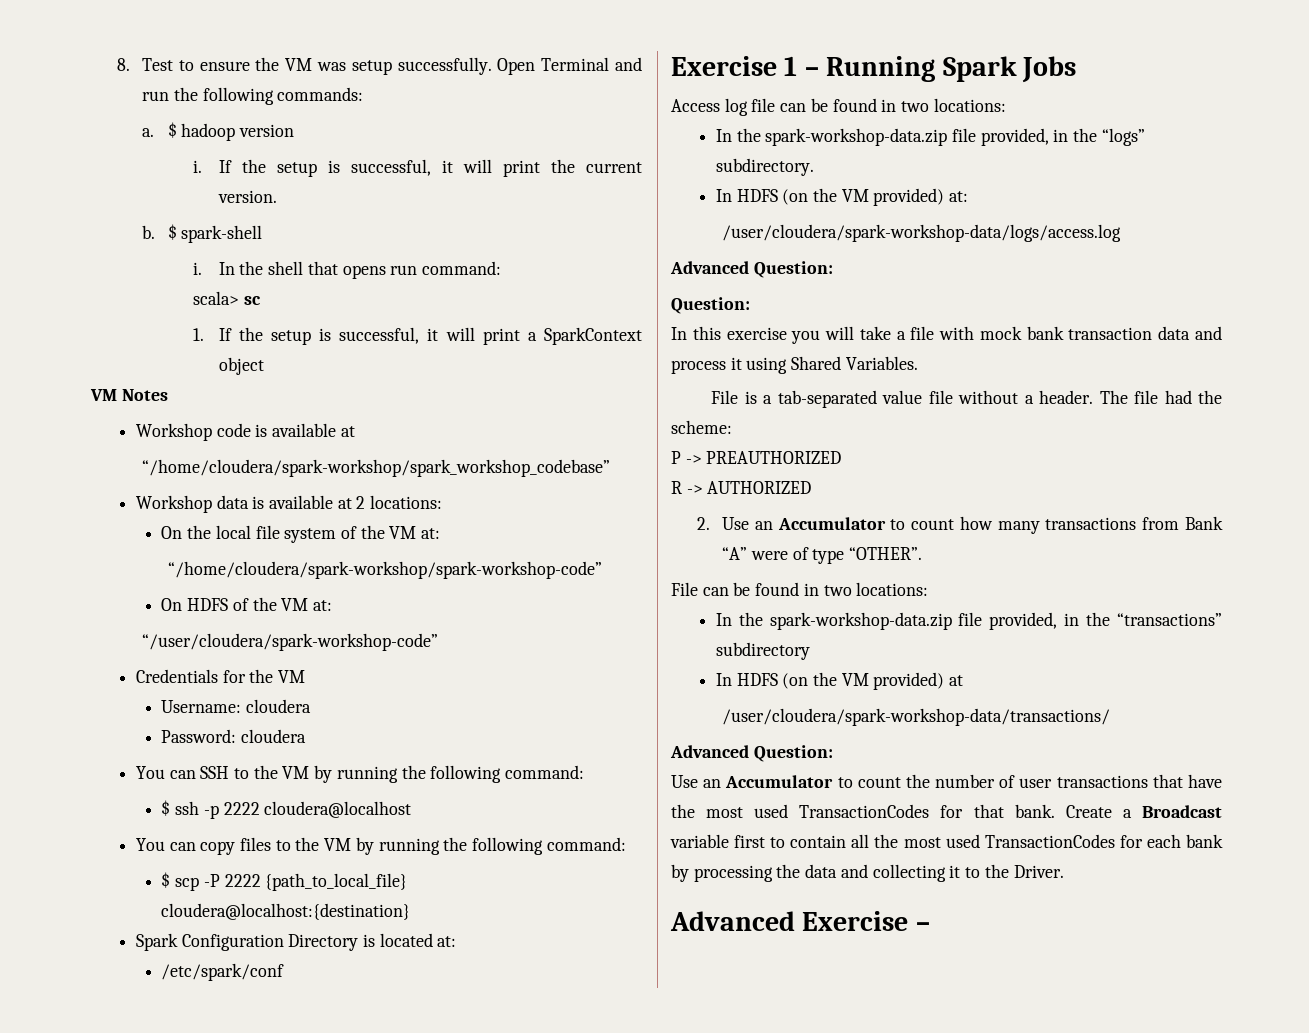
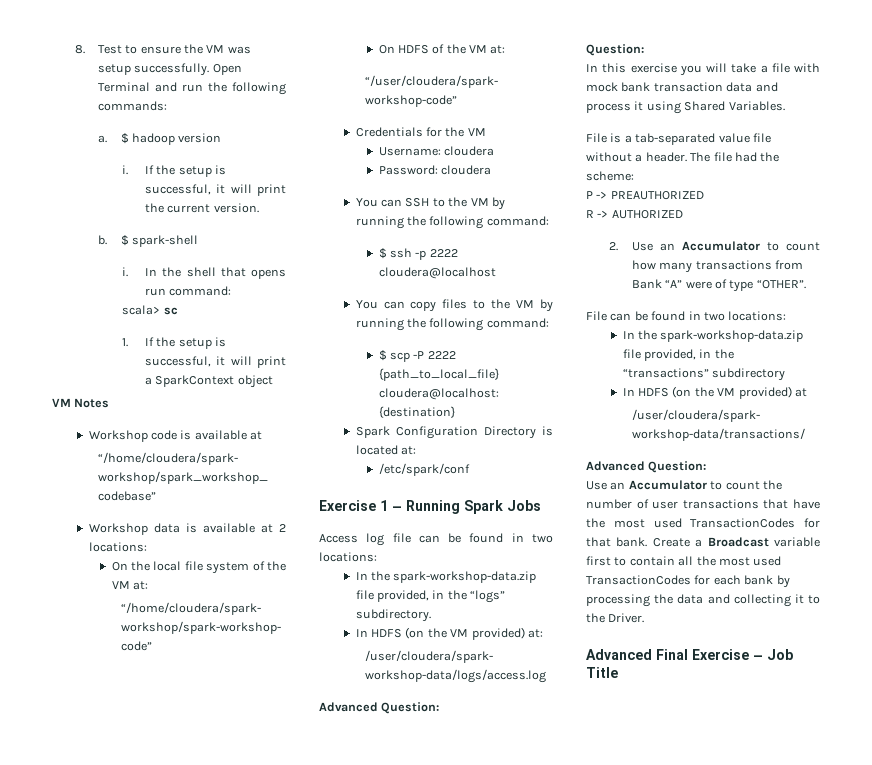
(795, 921) none -> [656,649,688,660] Final
(930, 926) none -> [767,649,793,660] [586,667,618,678] Job Title

